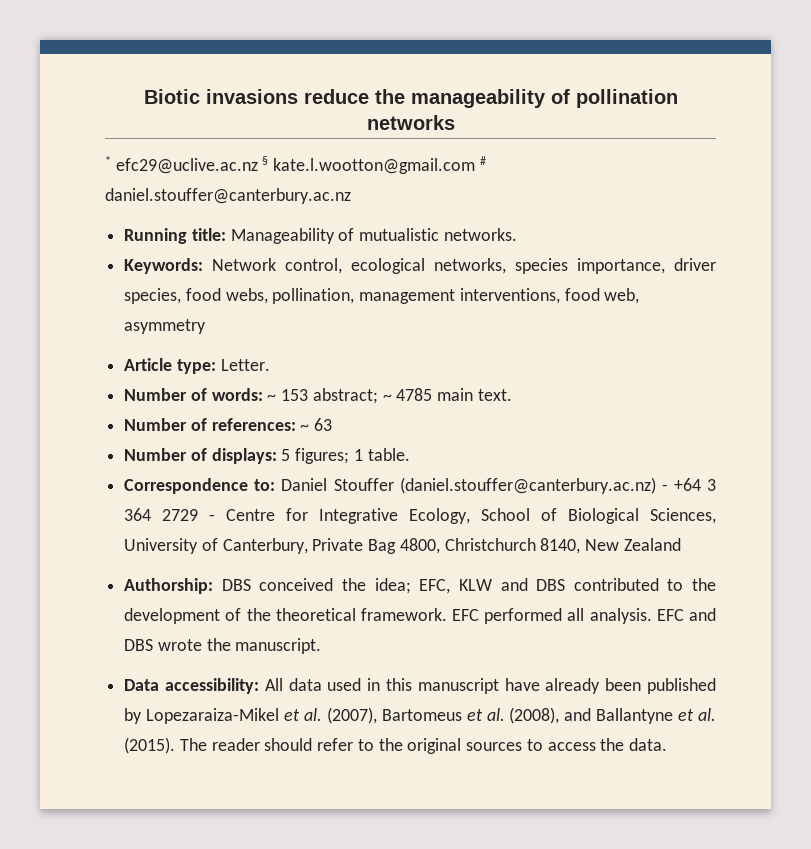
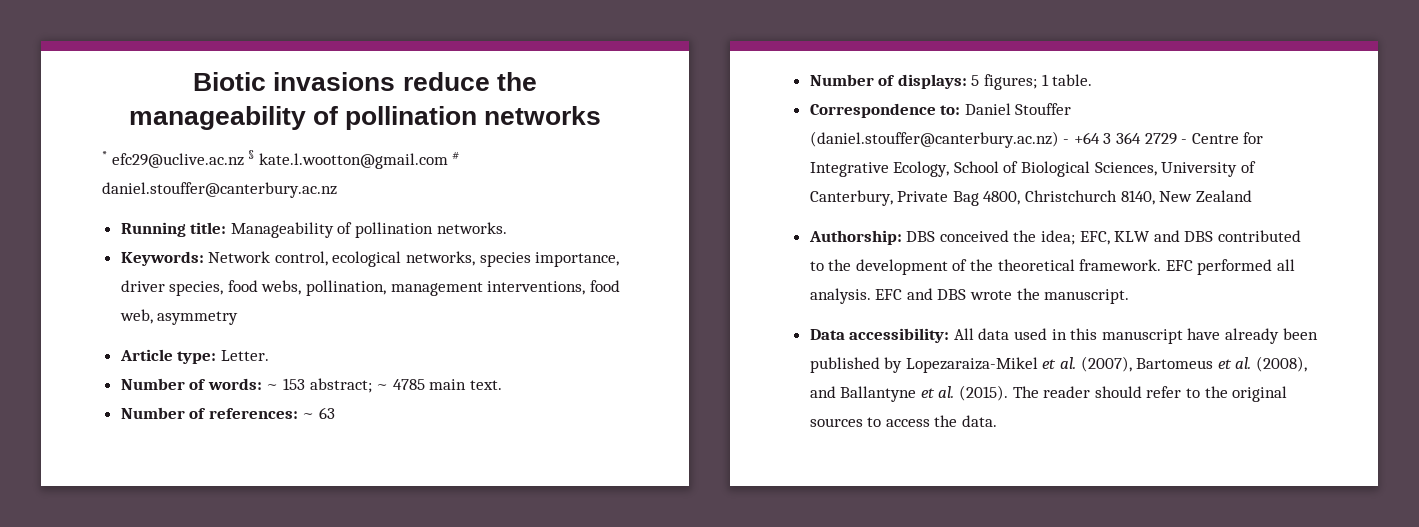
[359,228,440,241] mutualistic -> [355,222,434,238] pollination

